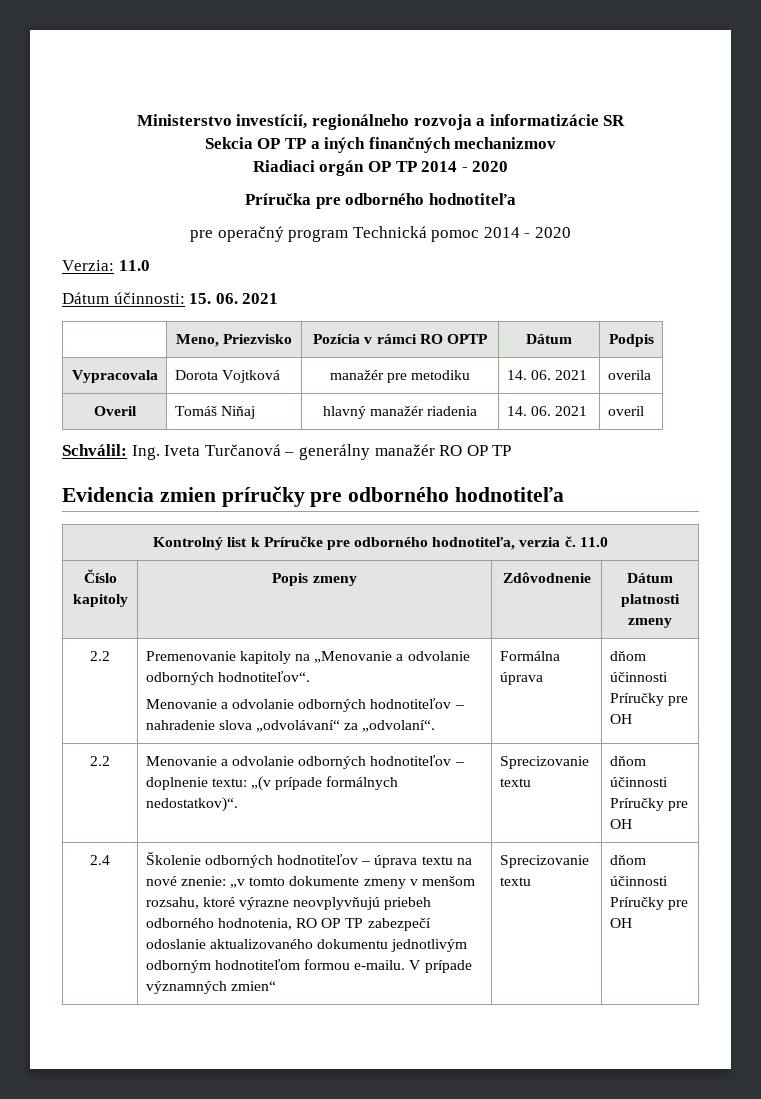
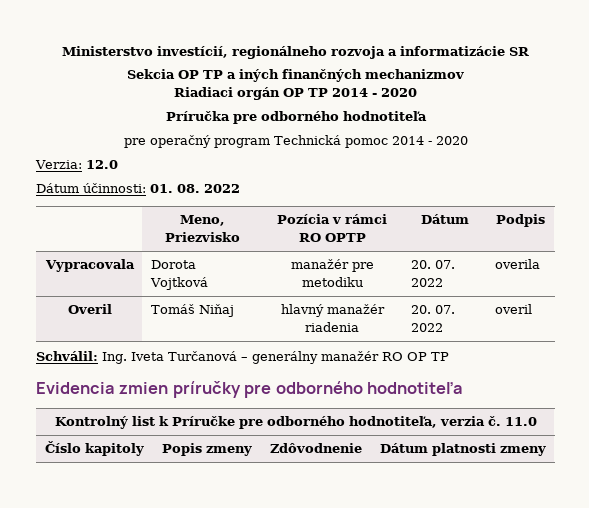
[118,260,150,271] 11.0 -> [85,160,118,169] 12.0
[189,293,279,304] 15. 06. 2021 -> [150,184,240,193] 01. 08. 2022
[506,370,587,380] 14. 06. 2021 -> [410,260,455,269] [410,278,443,287] 20. 07. 2022
[506,406,587,416] 14. 06. 2021 -> [410,305,455,314] [410,323,443,332] 20. 07. 2022
[90,651,110,661] [145,651,470,664] [145,671,310,685] [145,698,464,712] [145,720,436,732] [499,651,560,661] [499,672,543,685] [609,651,646,661] [609,672,668,682] [609,693,688,706] [609,714,632,724] [90,756,110,766] [145,755,464,769] [145,776,399,791] [145,797,238,812] [499,756,589,769] [499,778,531,787] [609,756,646,766] [609,777,668,787] [609,798,688,811] [609,819,632,829] [90,855,110,865] [145,852,472,868] [145,876,475,889] [145,897,432,910] [145,918,431,931] [145,939,468,952] [145,959,472,973] [145,981,276,994] [499,855,589,868] [499,877,531,886] [609,855,646,865] [609,876,668,886] [609,897,688,910] [609,918,632,928] // 2.2 | Premenovanie kapitoly na „Menovanie a odvolanie odborných hodnotiteľov“. // Menovanie a odvolanie odborných hodnotiteľov – nahradenie slova „odvolávaní“ za „odvolaní“. | Formálna úprava | dňom účinnosti Príručky pre OH // 2.2 | Menovanie a odvolanie odborných hodnotiteľov – doplnenie textu: „(v prípade formálnych nedostatkov)“. | Sprecizovanie textu | dňom účinnosti Príručky pre OH // 2.4 | Školenie odborných hodnotiteľov – úprava textu na nové znenie: „v tomto dokumente zmeny v menšom rozsahu, ktoré výrazne neovplyvňujú priebeh odborného hodnotenia, RO OP TP zabezpečí odoslanie aktualizovaného dokumentu jednotlivým odborným hodnotiteľom formou e-mailu. V prípade významných zmien“ | Sprecizovanie textu | dňom účinnosti Príručky pre OH -> (546, 451) none

